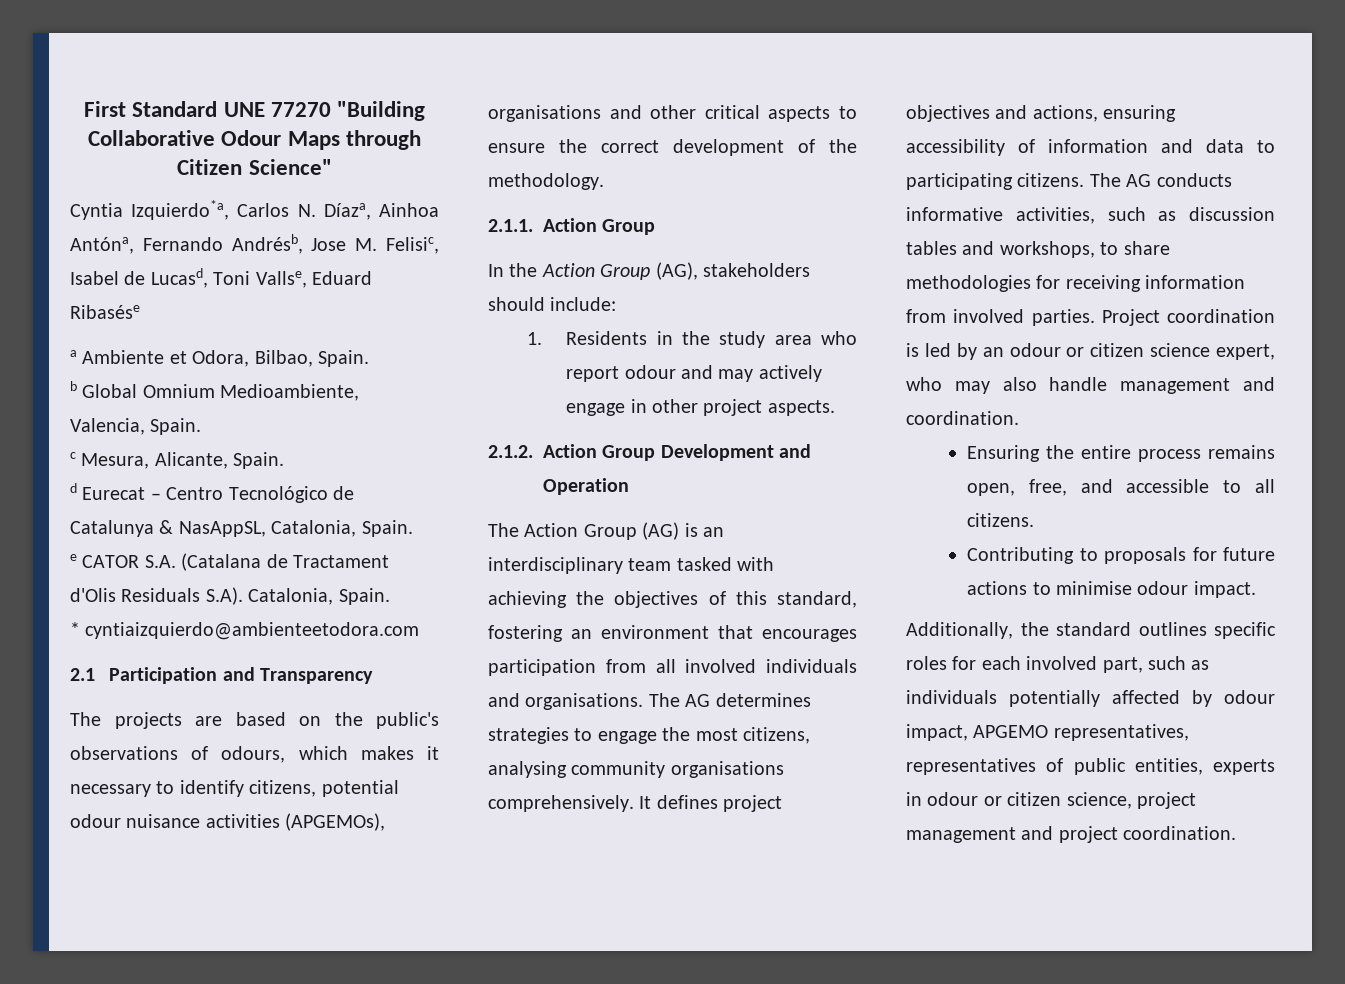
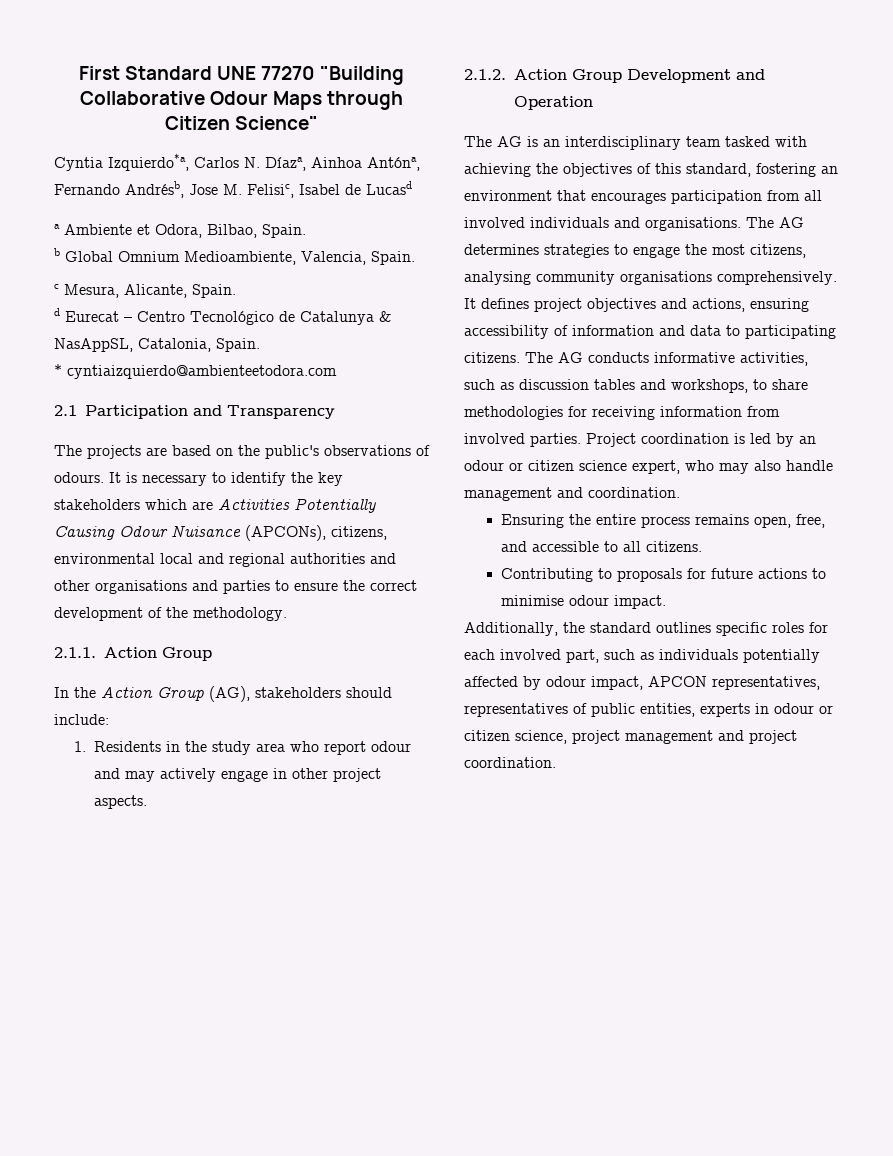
[150,268,372,288] [70,305,140,319] Lucasd, Toni Vallse, Eduard Ribasése -> [366,181,412,195] Lucasd
[70,553,389,571] [70,587,390,605] // e CATOR S.A. (Catalana de Tractament d'Olis Residuals S.A). Catalonia, Spain. -> (260, 345) none
[221,746,439,763] [70,780,399,797] [70,813,386,831] [488,105,831,122] odours, which makes it necessary to identify citizens, potential odour nuisance activities (APGEMOs), organisations and other critical aspects -> [54,472,343,486] [54,498,376,513] [54,525,387,541] [54,553,396,567] [54,580,270,594] odours. It is necessary to identify the key stakeholders which are Activities Potentially Causing Odour Nuisance (APCONs), citizens, environmental local and regional authorities and other organisations and parties
[524,522,680,540] Action Group (AG) -> [497,136,522,147] AG
[973,725,1049,738] APGEMO -> [648,676,707,687] APCON

